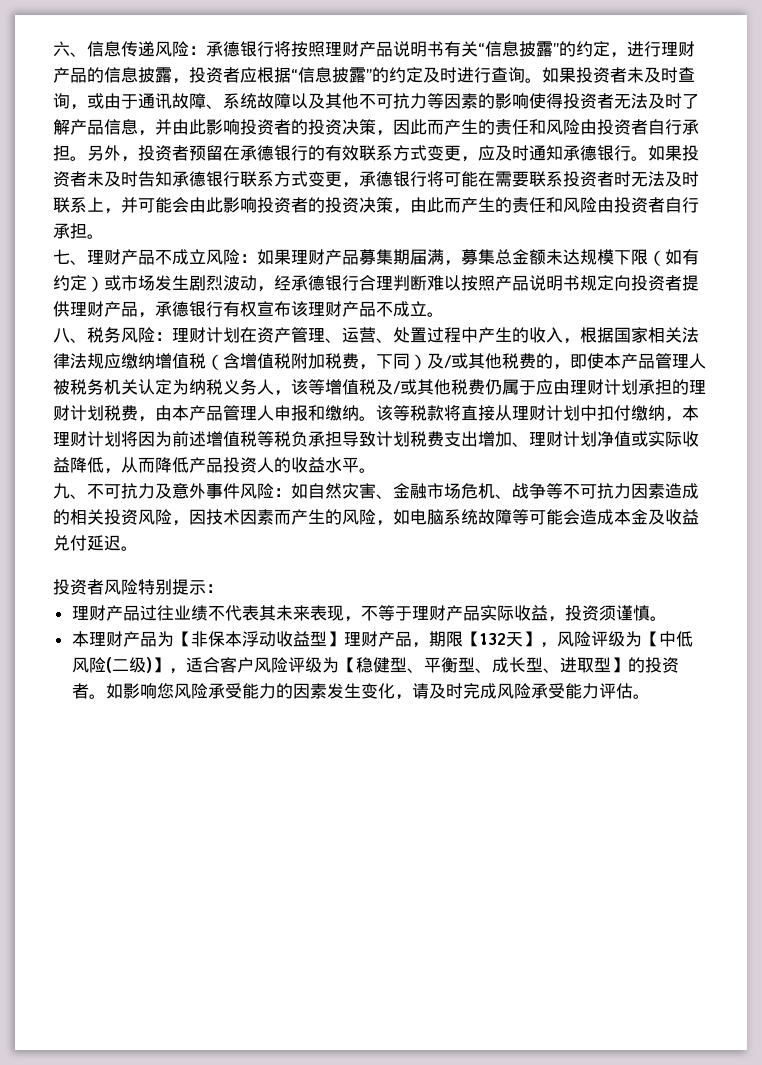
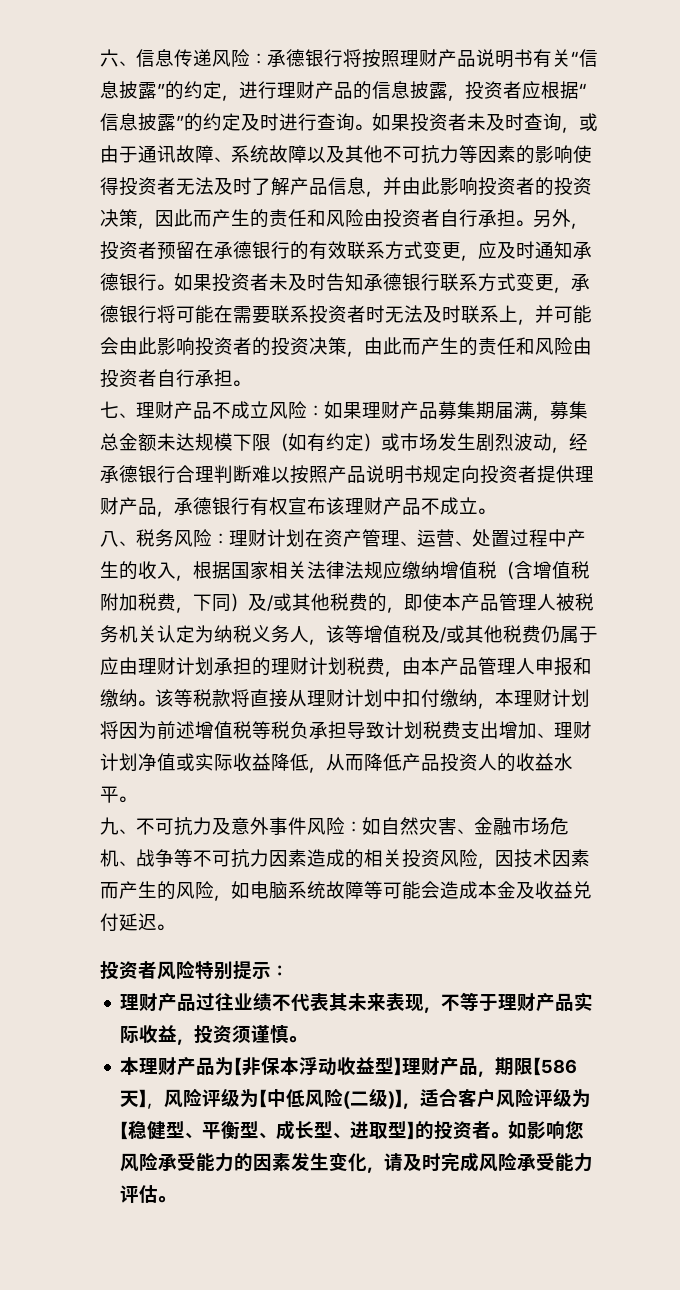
[479,633,506,645] 132 -> [541,1059,578,1074] 586

